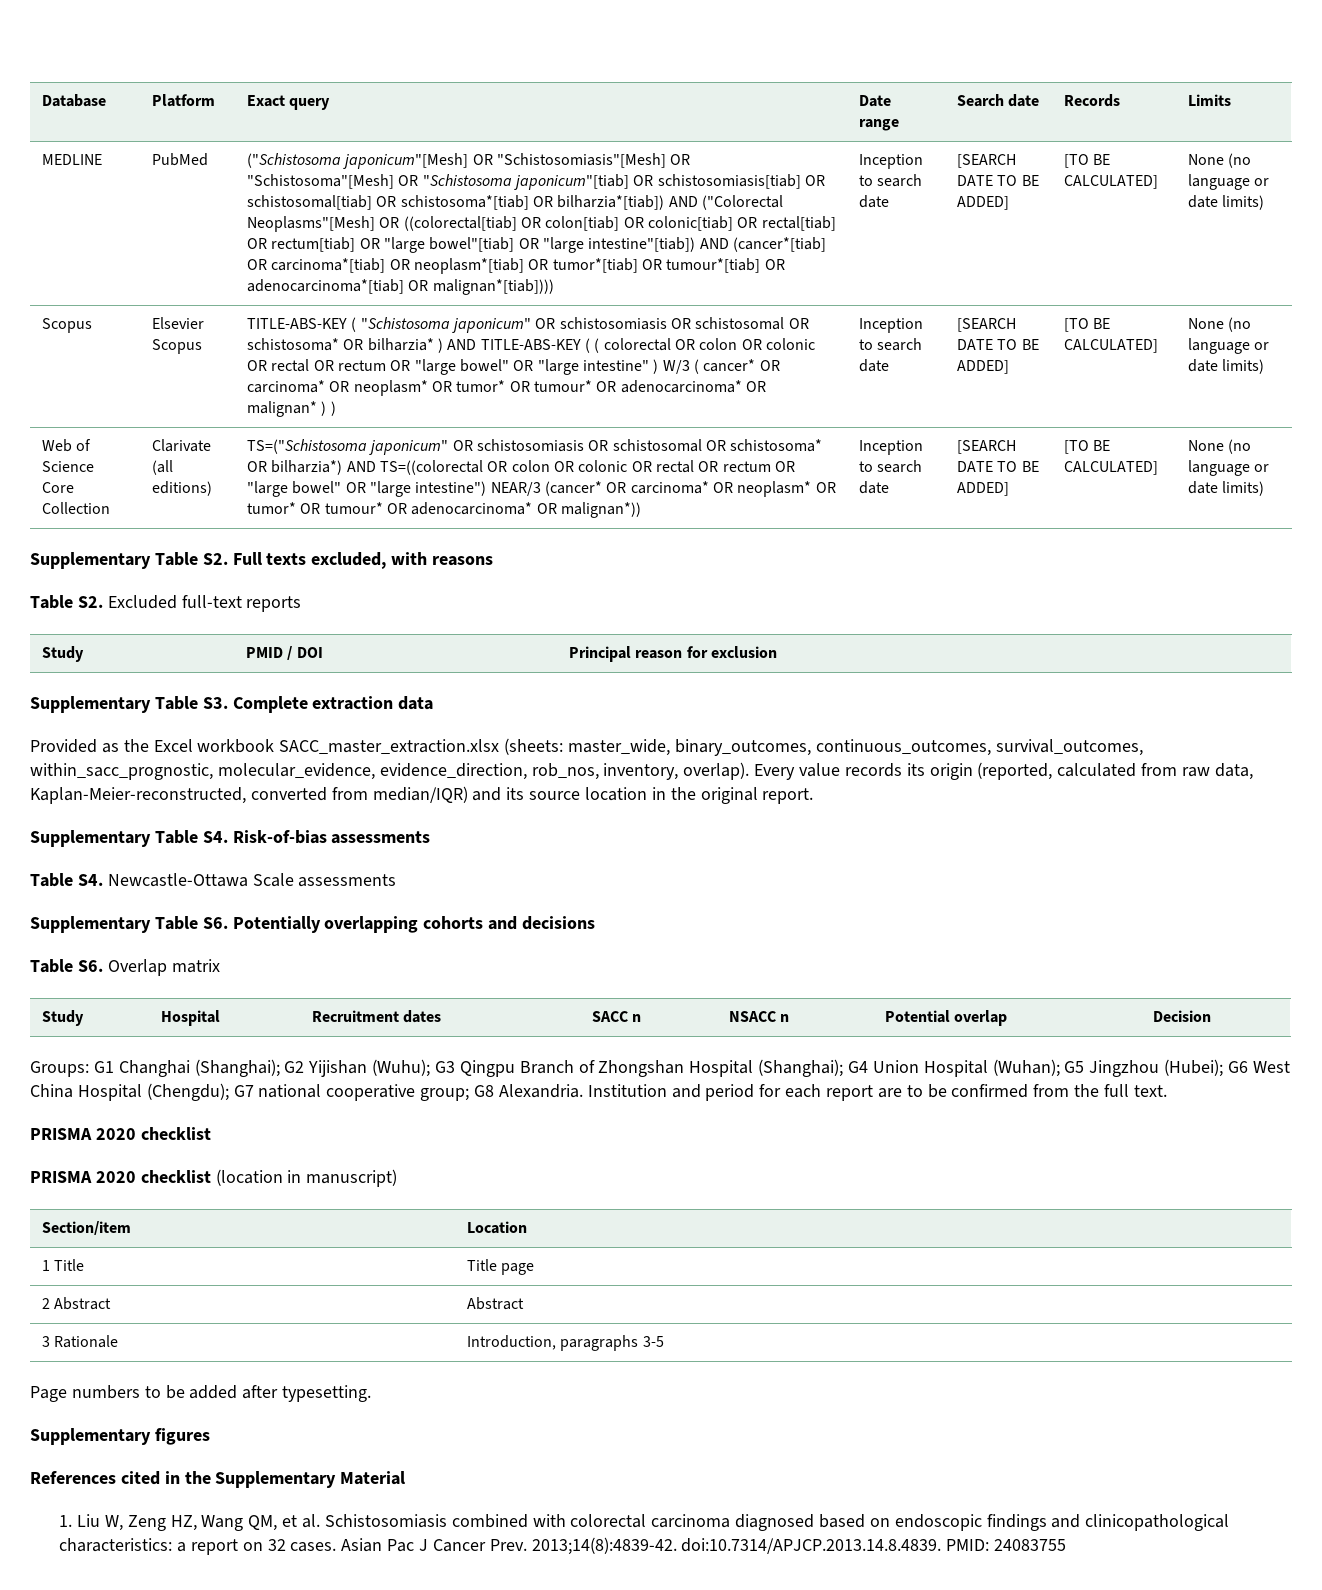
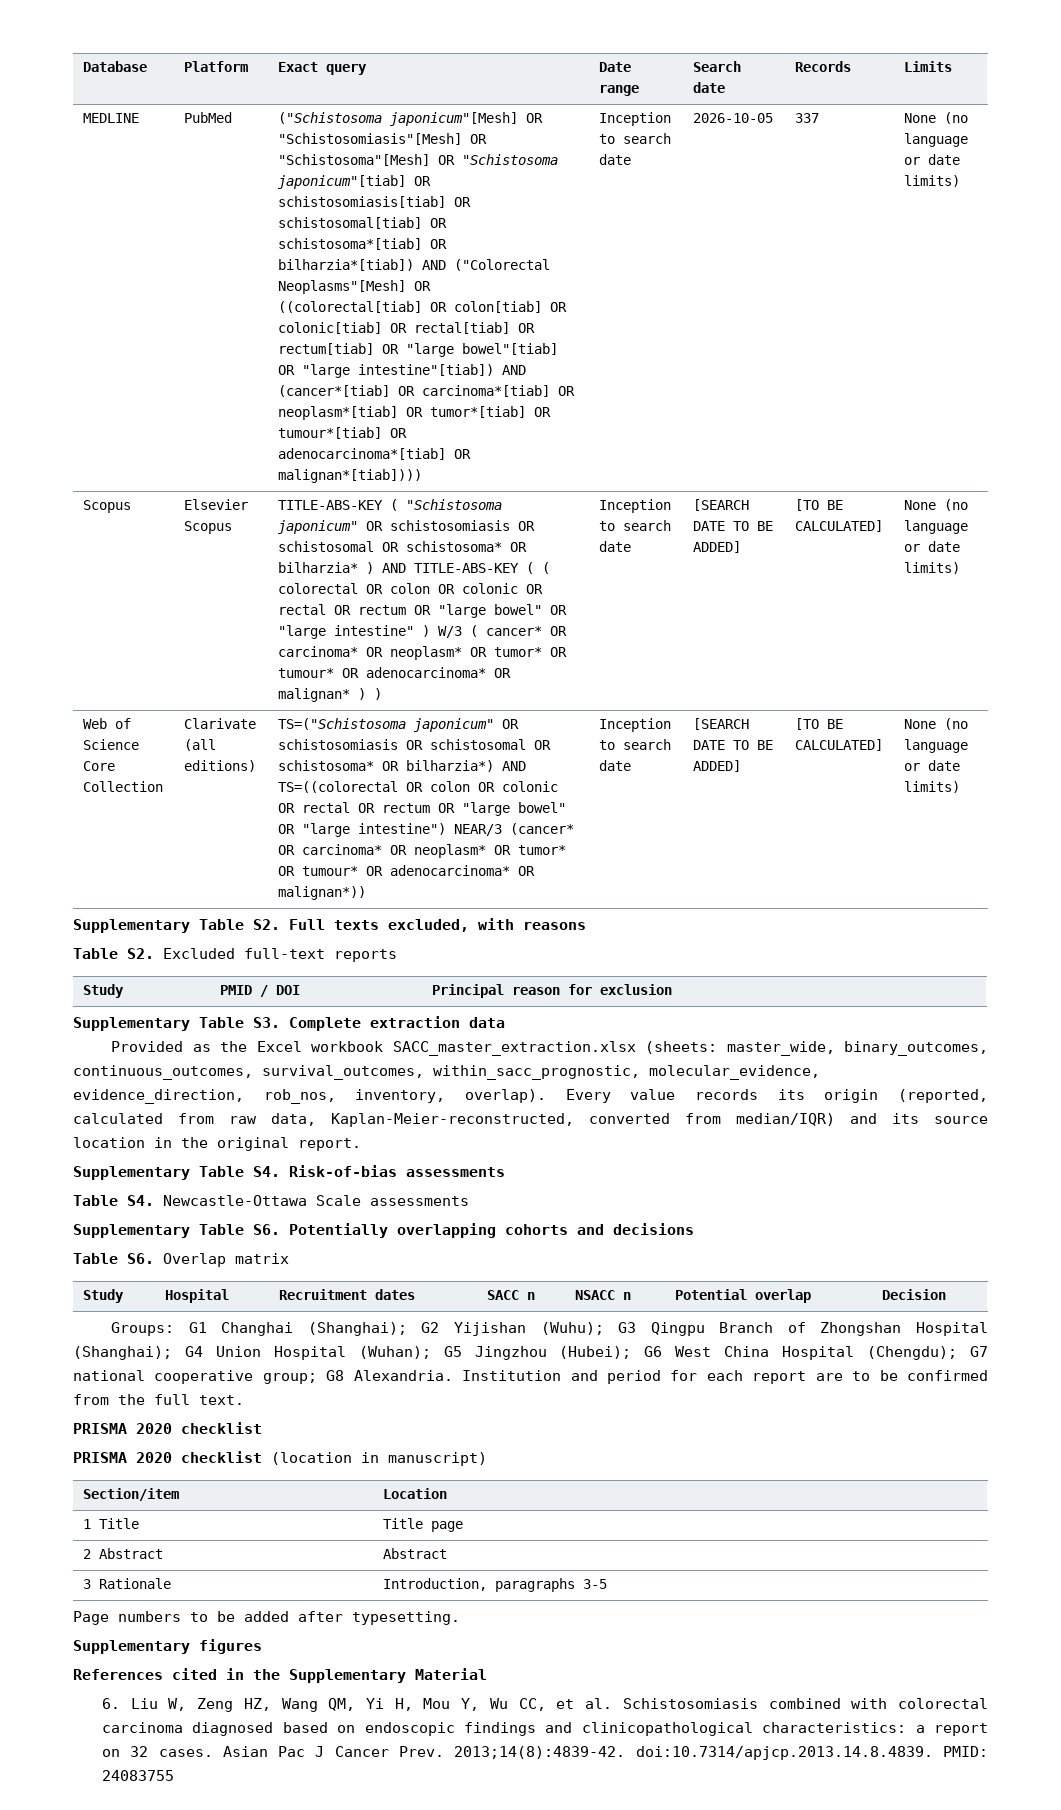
[957,154,1017,168] [957,175,1039,186] [957,196,1010,210] [1064,154,1111,168] [1064,175,1159,189] [SEARCH DATE TO BE ADDED] | [TO BE CALCULATED] -> [693,113,774,123] [795,113,820,123] 2026-10-05 | 337
[59,1515,73,1527] 1. -> [101,1698,120,1709] 6.
(278, 1523) none -> [365,1698,546,1711] Yi H, Mou Y, Wu CC,
[681,1538,942,1554] doi:10.7314/APJCP.2013.14.8.4839. -> [635,1746,933,1760] doi:10.7314/apjcp.2013.14.8.4839.

